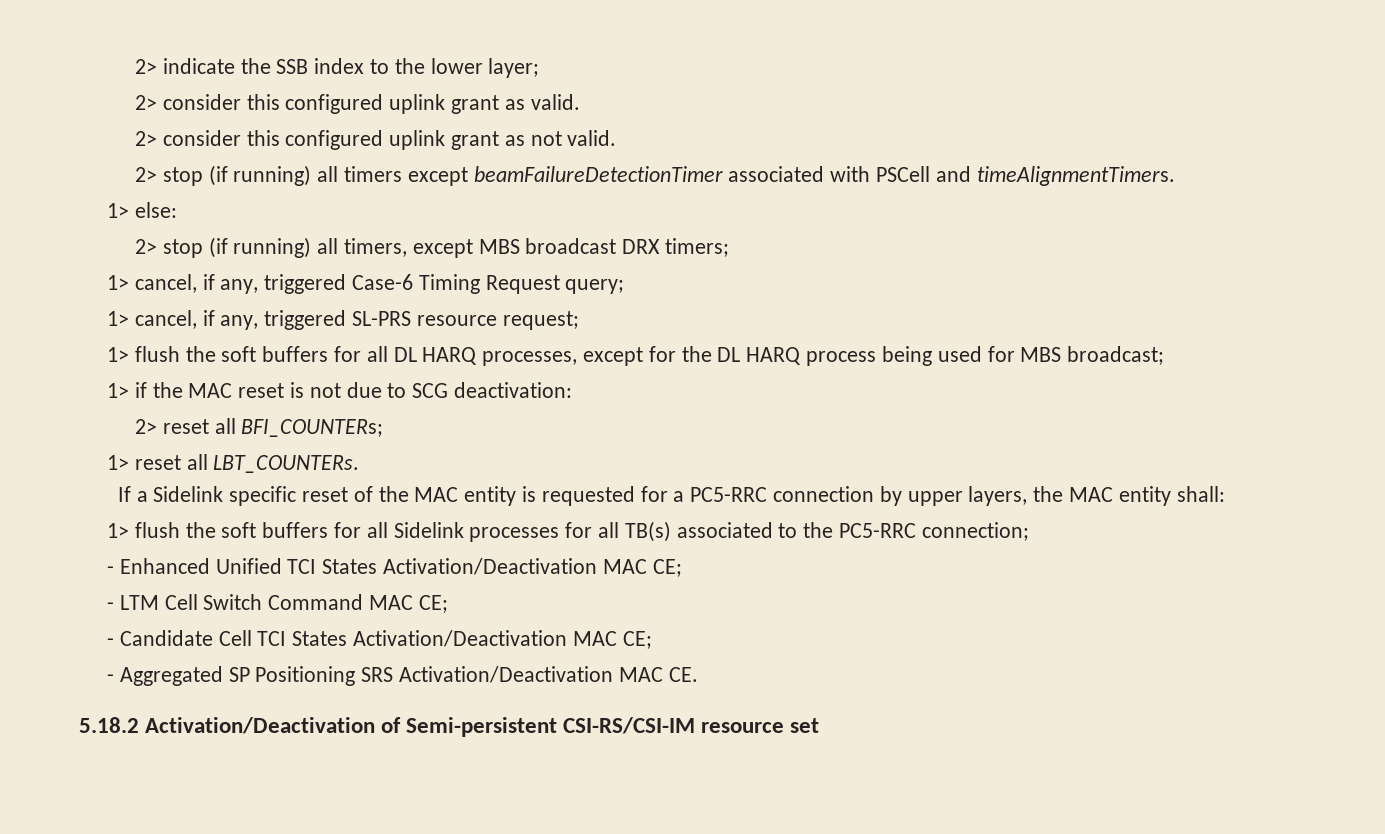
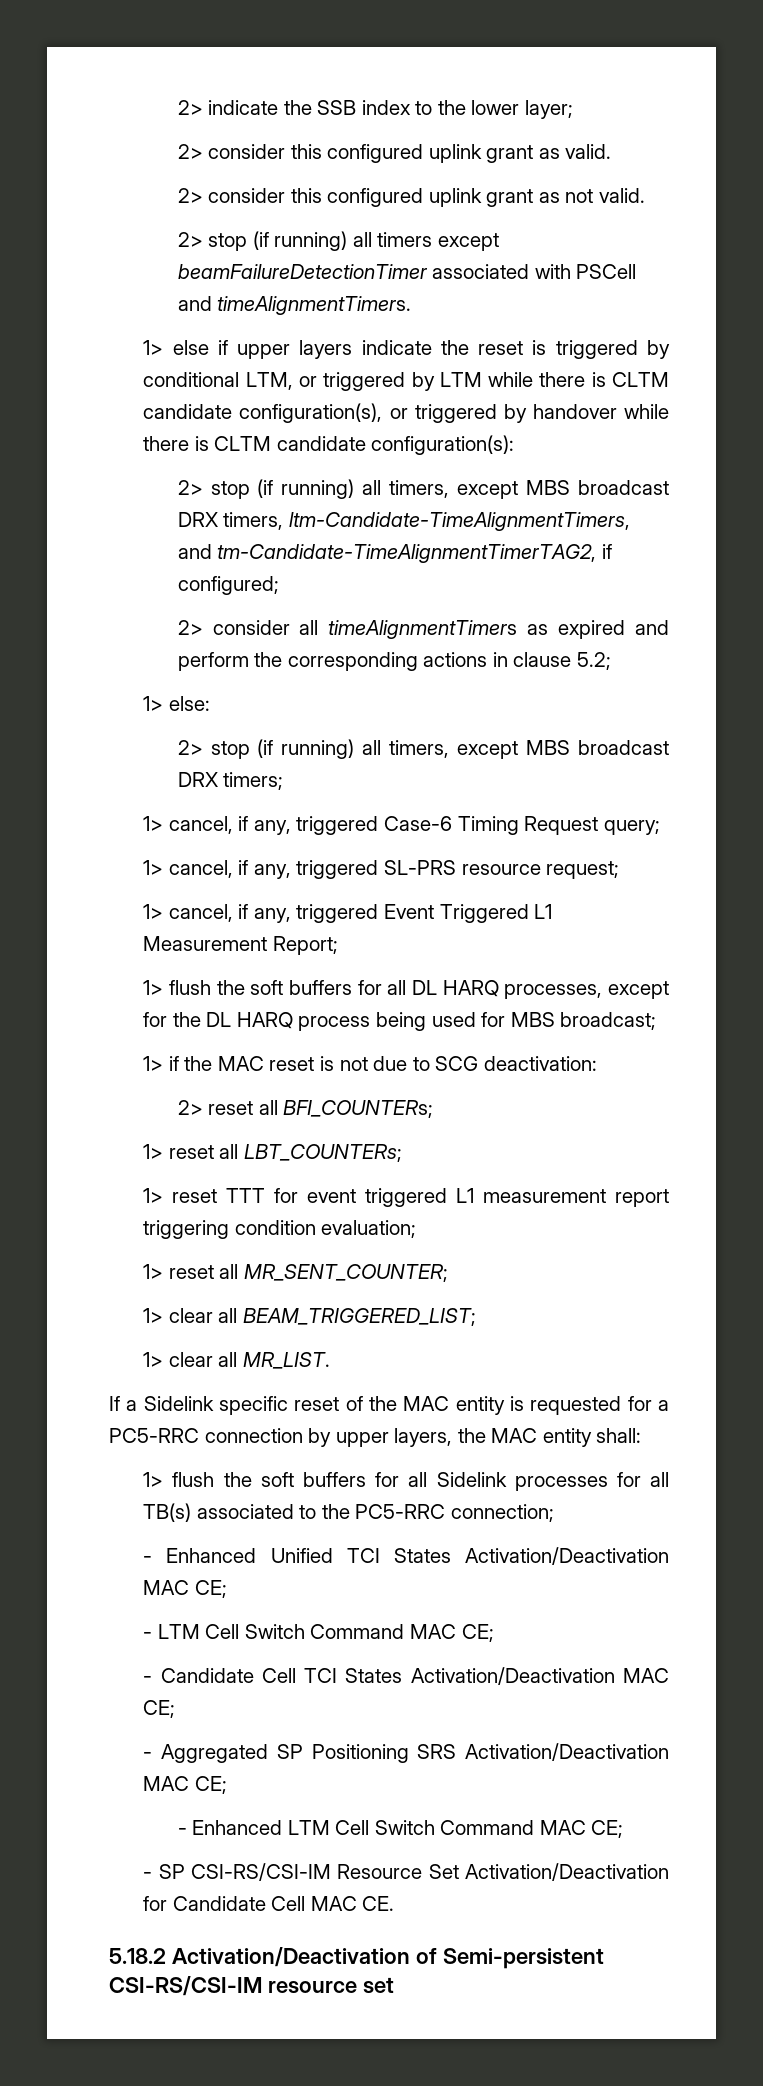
(1175, 176) none -> [143,340,670,359] [143,372,669,391] [143,403,670,423] [143,435,515,455] [177,479,669,499] [177,512,630,531] [177,544,612,563] [177,576,279,595] [177,620,669,639] [177,652,611,671] // 1> else if upper layers indicate the reset is triggered by conditional LTM, or triggered by LTM while there is CLTM candidate configuration(s), or triggered by handover while there is CLTM candidate configuration(s): // 2> stop (if running) all timers, except MBS broadcast DRX timers, ltm-Candidate-TimeAlignmentTimers, and tm-Candidate-TimeAlignmentTimerTAG2, if configured; // 2> consider all timeAlignmentTimers as expired and perform the corresponding actions in clause 5.2;
(579, 320) none -> [143,904,553,923] [143,936,338,955] // 1> cancel, if any, triggered Event Triggered L1 Measurement Report;
[213,455,360,473] LBT_COUNTERs. -> [243,1144,402,1162] [143,1188,670,1207] [143,1220,417,1239] [143,1264,448,1282] [143,1308,476,1326] [143,1352,330,1369] LBT_COUNTERs; // 1> reset TTT for event triggered L1 measurement report triggering condition evaluation; // 1> reset all MR_SENT_COUNTER; // 1> clear all BEAM_TRIGGERED_LIST; // 1> clear all MR_LIST.
(663, 674) none -> [194,1776,227,1794] [177,1820,624,1838] [143,1863,669,1881] [143,1896,357,1911] CE; // - Enhanced LTM Cell Switch Command MAC CE; // - SP CSI-RS/CSI-IM Resource Set Activation/Deactivation for Candidate Cell MAC

